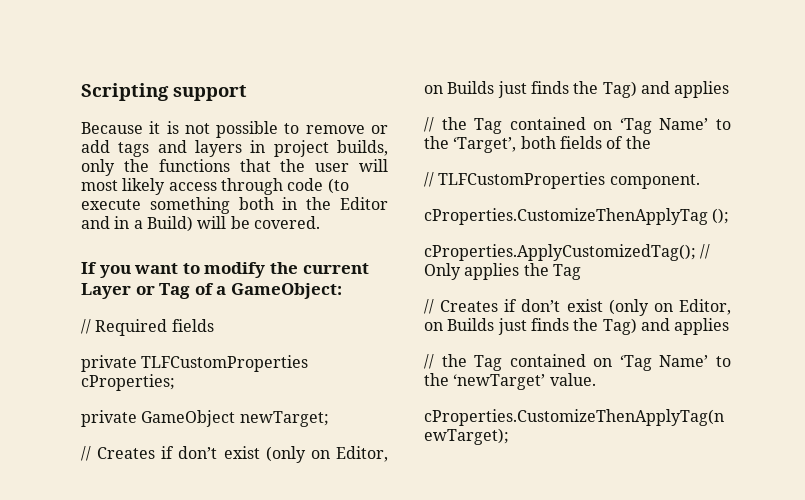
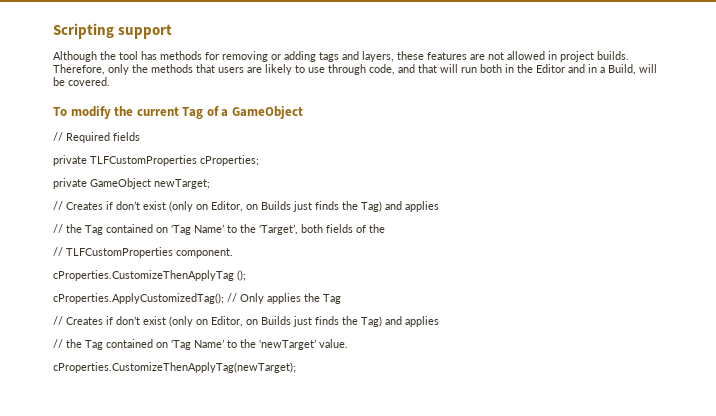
[81,121,388,138] [81,140,388,157] [81,159,388,176] [81,178,349,195] [81,197,230,214] Because it is not possible to remove or add tags and layers in project builds, only the functions that the user will most likely access through code (to execute something -> [53,51,629,62] [53,64,477,75] Although the tool has methods for removing or adding tags and layers, these features are not allowed in project builds. Therefore, only the methods that users are likely to use through code, and that will run
[146,216,193,232] Build) -> [608,64,636,75] Build,
[81,262,200,278] If you want to -> [53,107,67,116] To
[81,283,155,299] Layer or -> (179, 111) none
[230,283,342,299] GameObject: -> [231,106,303,119] GameObject

